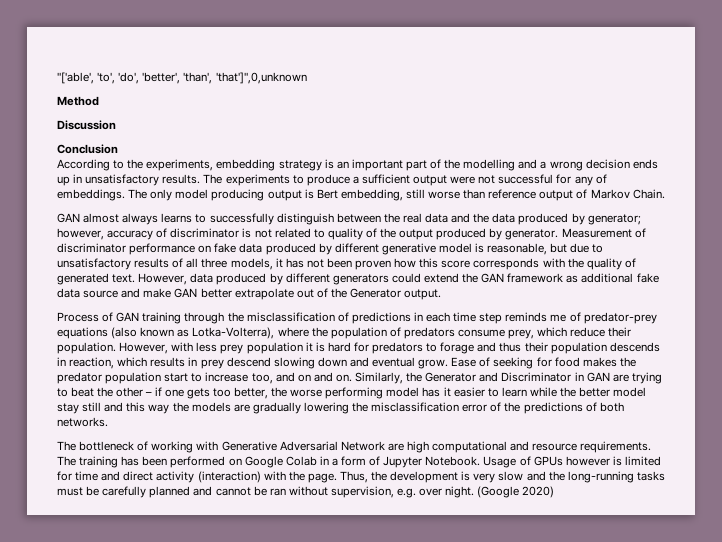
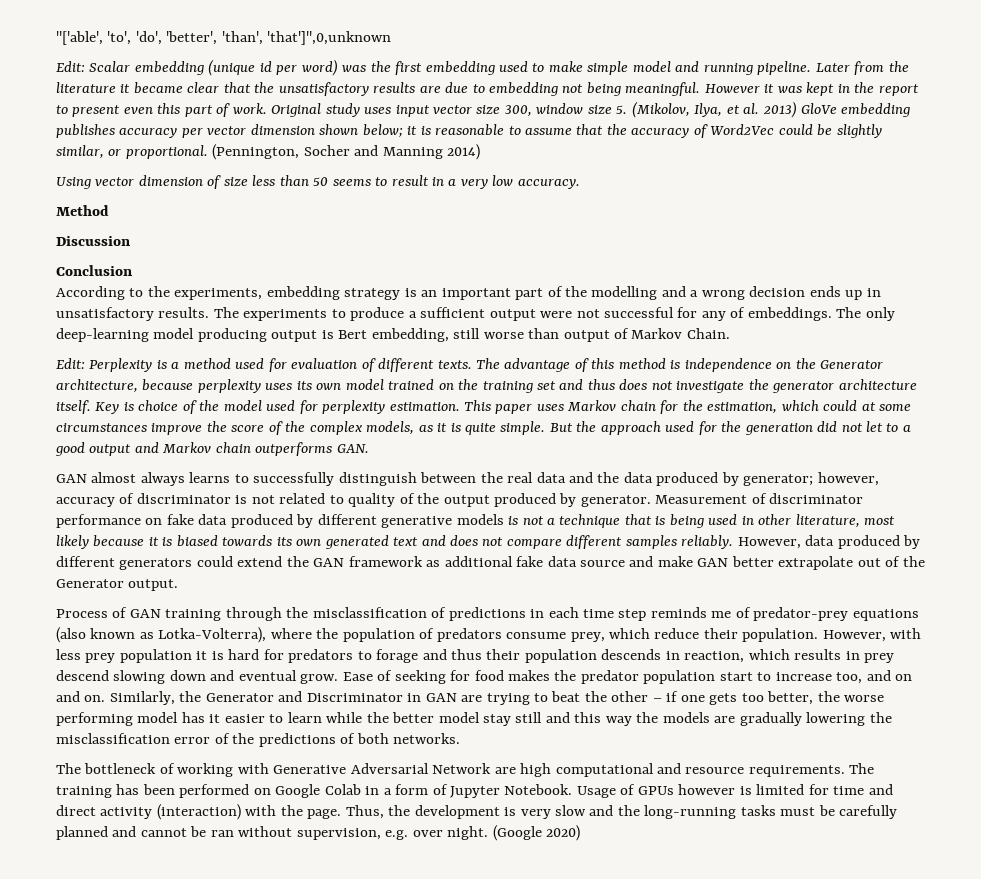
(307, 78) none -> [56,59,909,76] [56,82,919,96] [56,101,911,118] [56,124,882,138] [56,144,481,160] [56,175,580,189] // Edit: Scalar embedding (unique id per word) was the first embedding used to make simple model and running pipeline. Later from the literature it became clear that the unsatisfactory results are due to embedding not being meaningful. However it was kept in the report to present even this part of work. Original study uses input vector size 300, window size 5. (Mikolov, Ilya, et al. 2013) GloVe embedding publishes accuracy per vector dimension shown below; it is reasonable to assume that the accuracy of Word2Vec could be slightly similar, or proportional. (Pennington, Socher and Manning 2014) // Using vector dimension of size less than 50 seems to result in a very low accuracy.
(173, 195) none -> [56,328,149,342] deep-learning
[488,189,537,199] reference -> (560, 333) none
(665, 194) none -> [56,358,884,372] [56,379,917,393] [56,400,912,414] [56,421,911,435] [55,442,369,456] // Edit: Perplexity is a method used for evaluation of different texts. The advantage of this method is independence on the Generator architecture, because perplexity uses its own model trained on the training set and thus does not investigate the generator architecture itself. Key is choice of the model used for perplexity estimation. This paper uses Markov chain for the estimation, which could at some circumstances improve the score of the complex models, as it is quite simple. But the approach used for the generation did not let to a good output and Markov chain outperforms GAN.
[438,243,604,255] [57,258,636,270] [57,273,136,285] model is reasonable, but due to unsatisfactory results of all three models, it has not been proven how this score corresponds with the quality of generated text. -> [456,514,896,528] [56,535,734,549] models is not a technique that is being used in other literature, most likely because it is biased towards its own generated text and does not compare different samples reliably.

